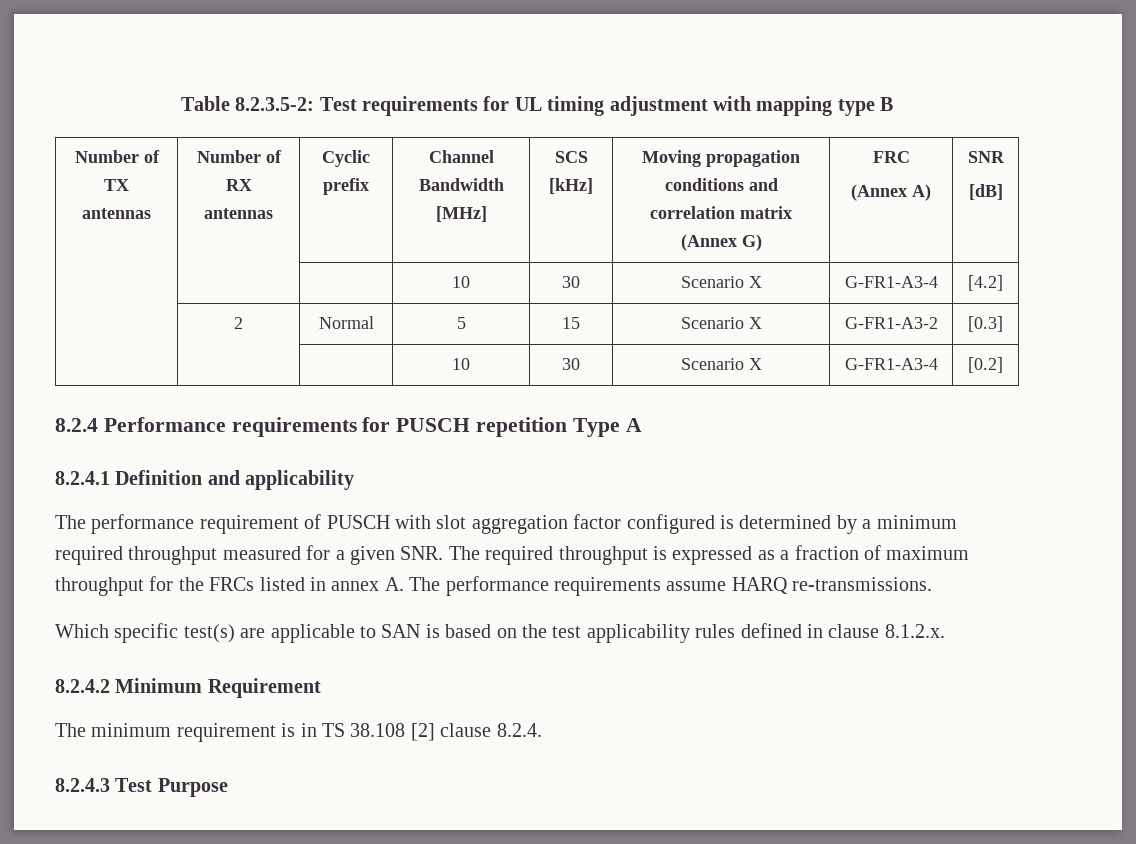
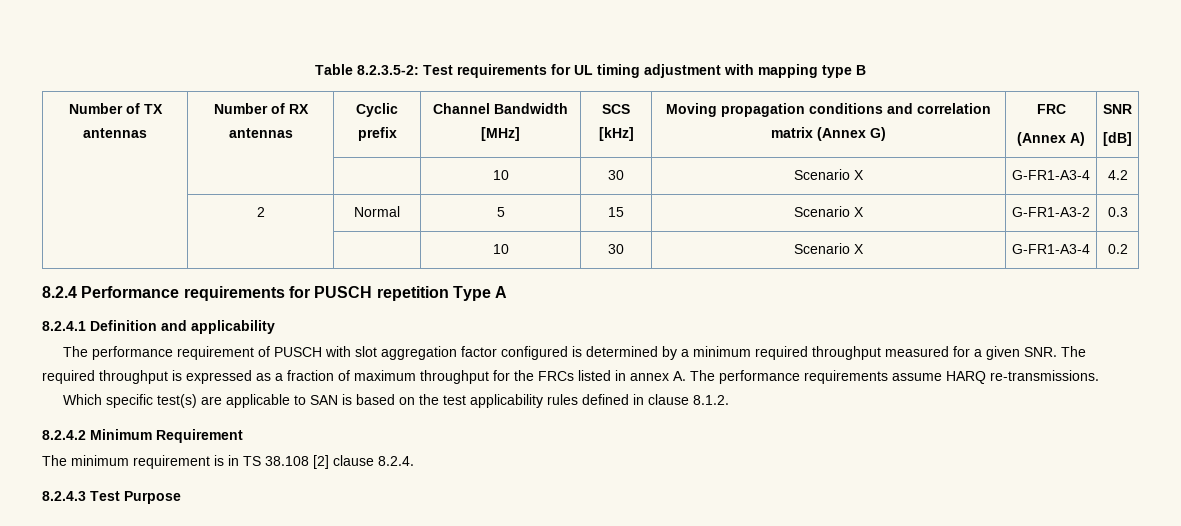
[968,275,1003,291] [4.2] -> [1107,170,1128,180] 4.2
[968,316,1003,332] [452,358,470,370] [562,358,580,370] [680,358,762,370] [844,358,938,370] [968,357,1003,373] [0.3] // | | | 10 | 30 | Scenario X | G-FR1-A3-4 | [0.2] -> [1107,207,1128,217] [492,244,509,254] [608,244,624,254] [794,243,864,254] [1012,244,1090,254] [1107,244,1128,254] 0.3 // | | | 10 | 30 | Scenario X | G-FR1-A3-4 | 0.2
[884,624,945,638] 8.1.2.x. -> [693,395,730,405] 8.1.2.

